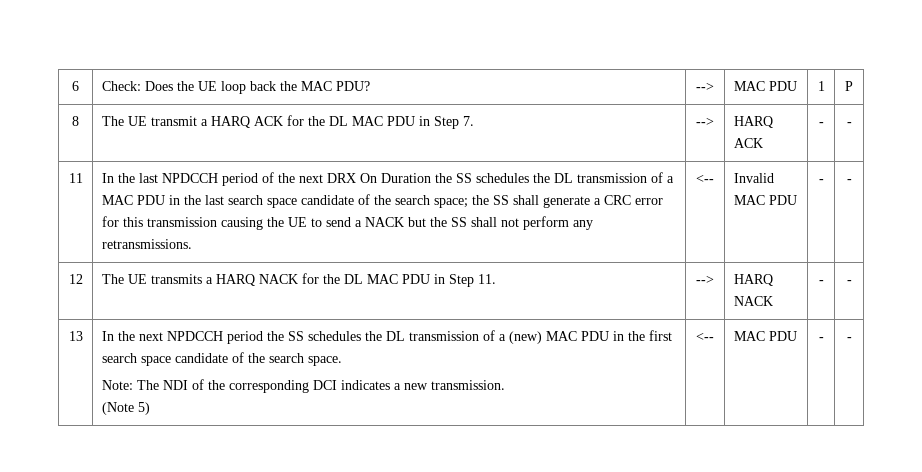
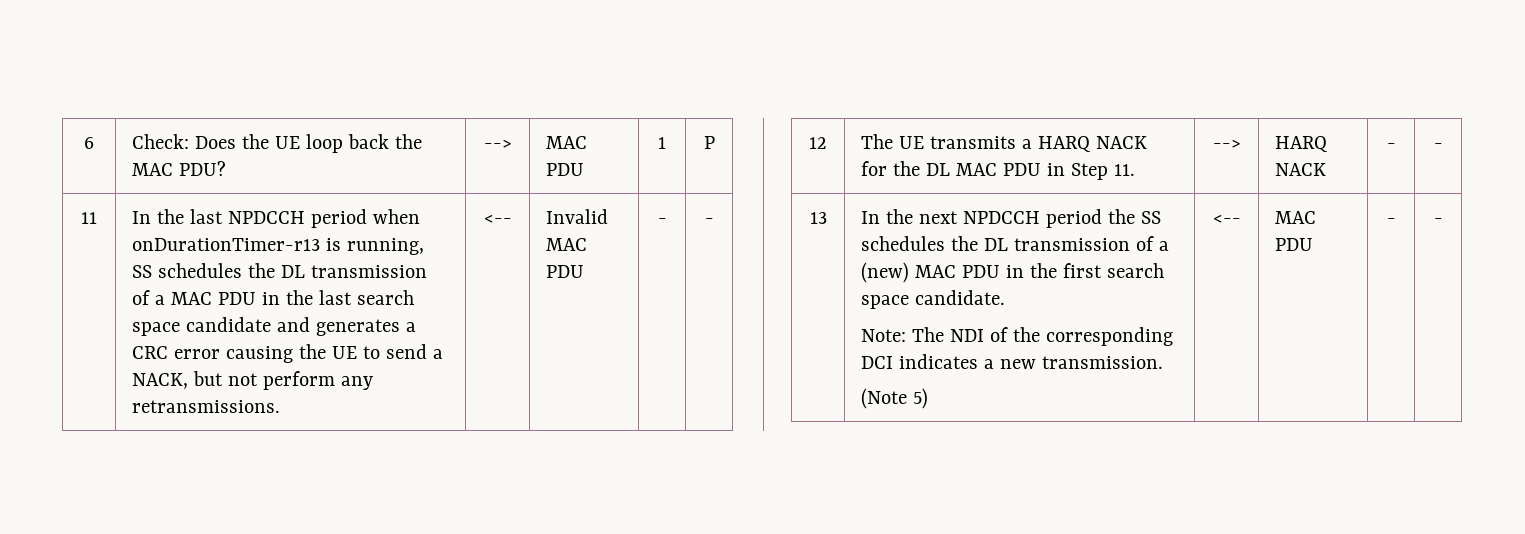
[72,116,79,126] [101,115,474,129] [696,117,714,126] [733,116,773,128] [733,138,763,148] [818,122,824,126] [846,122,852,126] // 8 | The UE transmit a HARQ ACK for the DL MAC PDU in Step 7. | --> | HARQ ACK | - | - -> (715, 142) none
[261,172,452,183] of the next DRX On Duration the -> [373,209,421,224] [132,238,425,255] when onDurationTimer-r13 is running,
[357,194,663,208] [101,216,217,227] of the search space; the SS shall generate a CRC error for this transmission -> [277,317,417,336] [132,346,221,359] and generates a CRC error
[364,217,497,227] NACK but the SS shall -> [132,371,224,389] NACK, but
[174,352,342,366] candidate of the search space. -> [915,290,1006,305] candidate.

